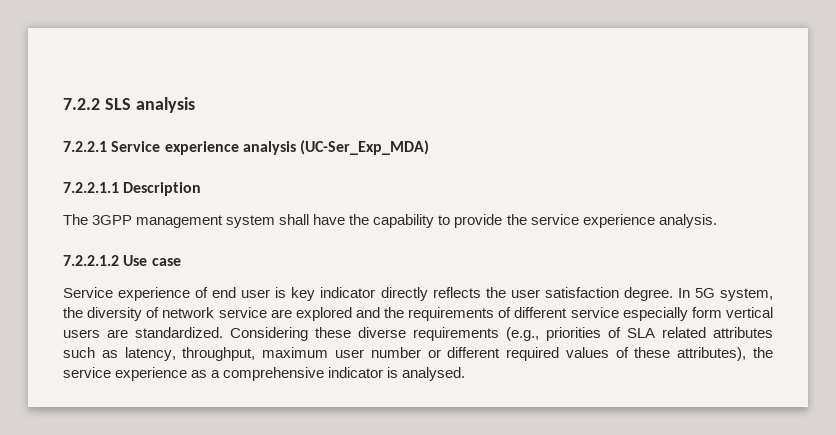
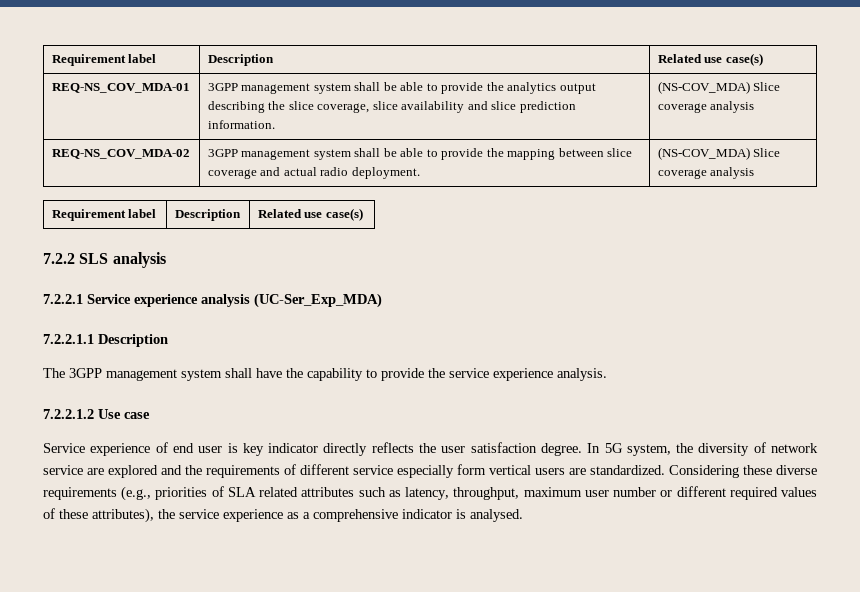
(63, 104) none -> [51,54,157,66] [207,54,274,66] [657,53,763,66] [51,83,190,93] [207,82,596,94] [207,101,576,113] [207,120,275,129] [657,81,781,94] [657,101,755,113] [51,149,190,159] [207,148,633,160] [207,167,420,179] [657,147,781,160] [657,167,755,179] [51,209,157,221] [174,209,241,221] [257,208,363,221] Requirement label | Description | Related use case(s) // REQ-NS_COV_MDA-01 | 3GPP management system shall be able to provide the analytics output describing the slice coverage, slice availability and slice prediction information. | (NS-COV_MDA) Slice coverage analysis // REQ-NS_COV_MDA-02 | 3GPP management system shall be able to provide the mapping between slice coverage and actual radio deployment. | (NS-COV_MDA) Slice coverage analysis // Requirement label | Description | Related use case(s) //

